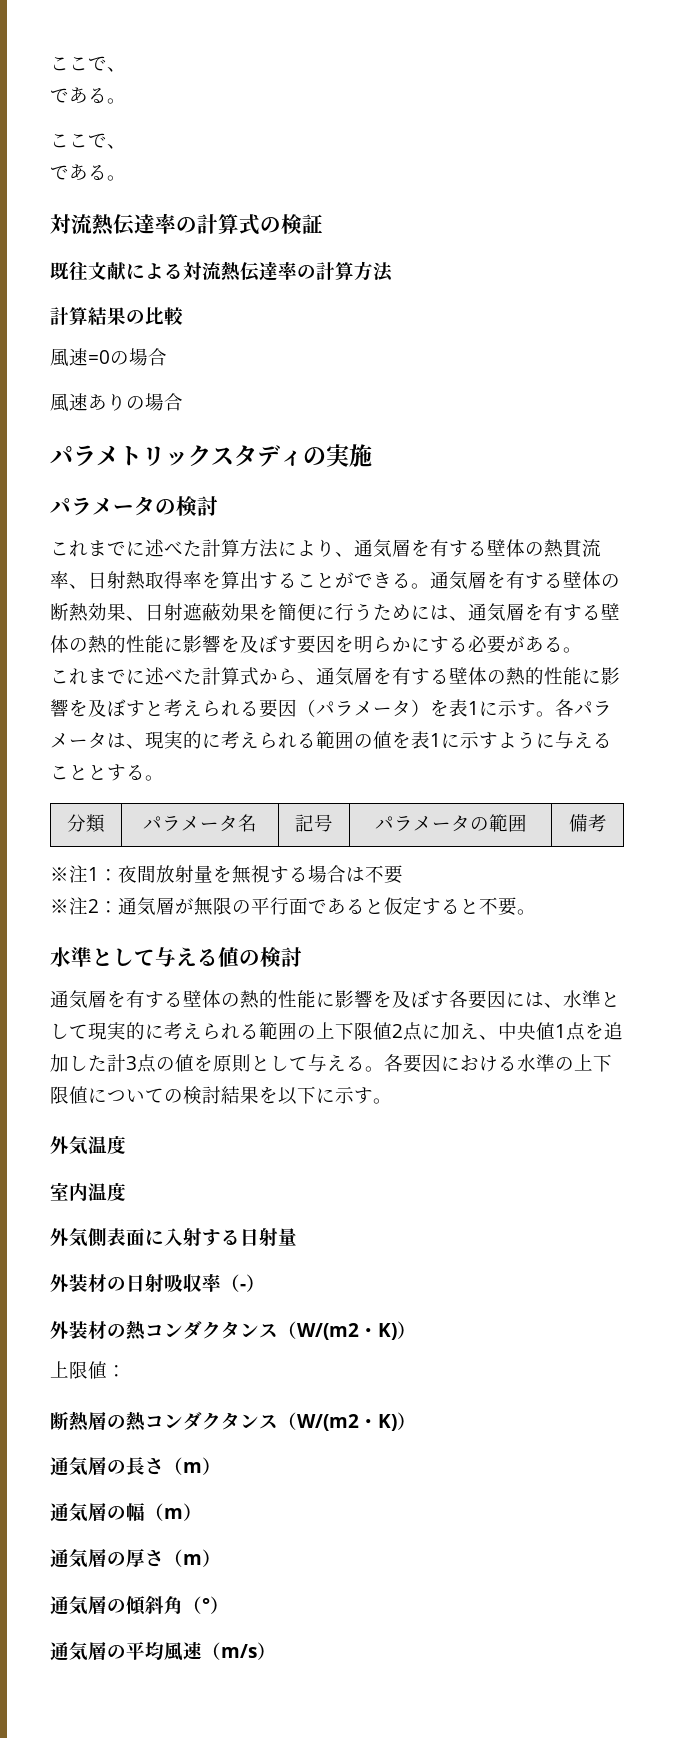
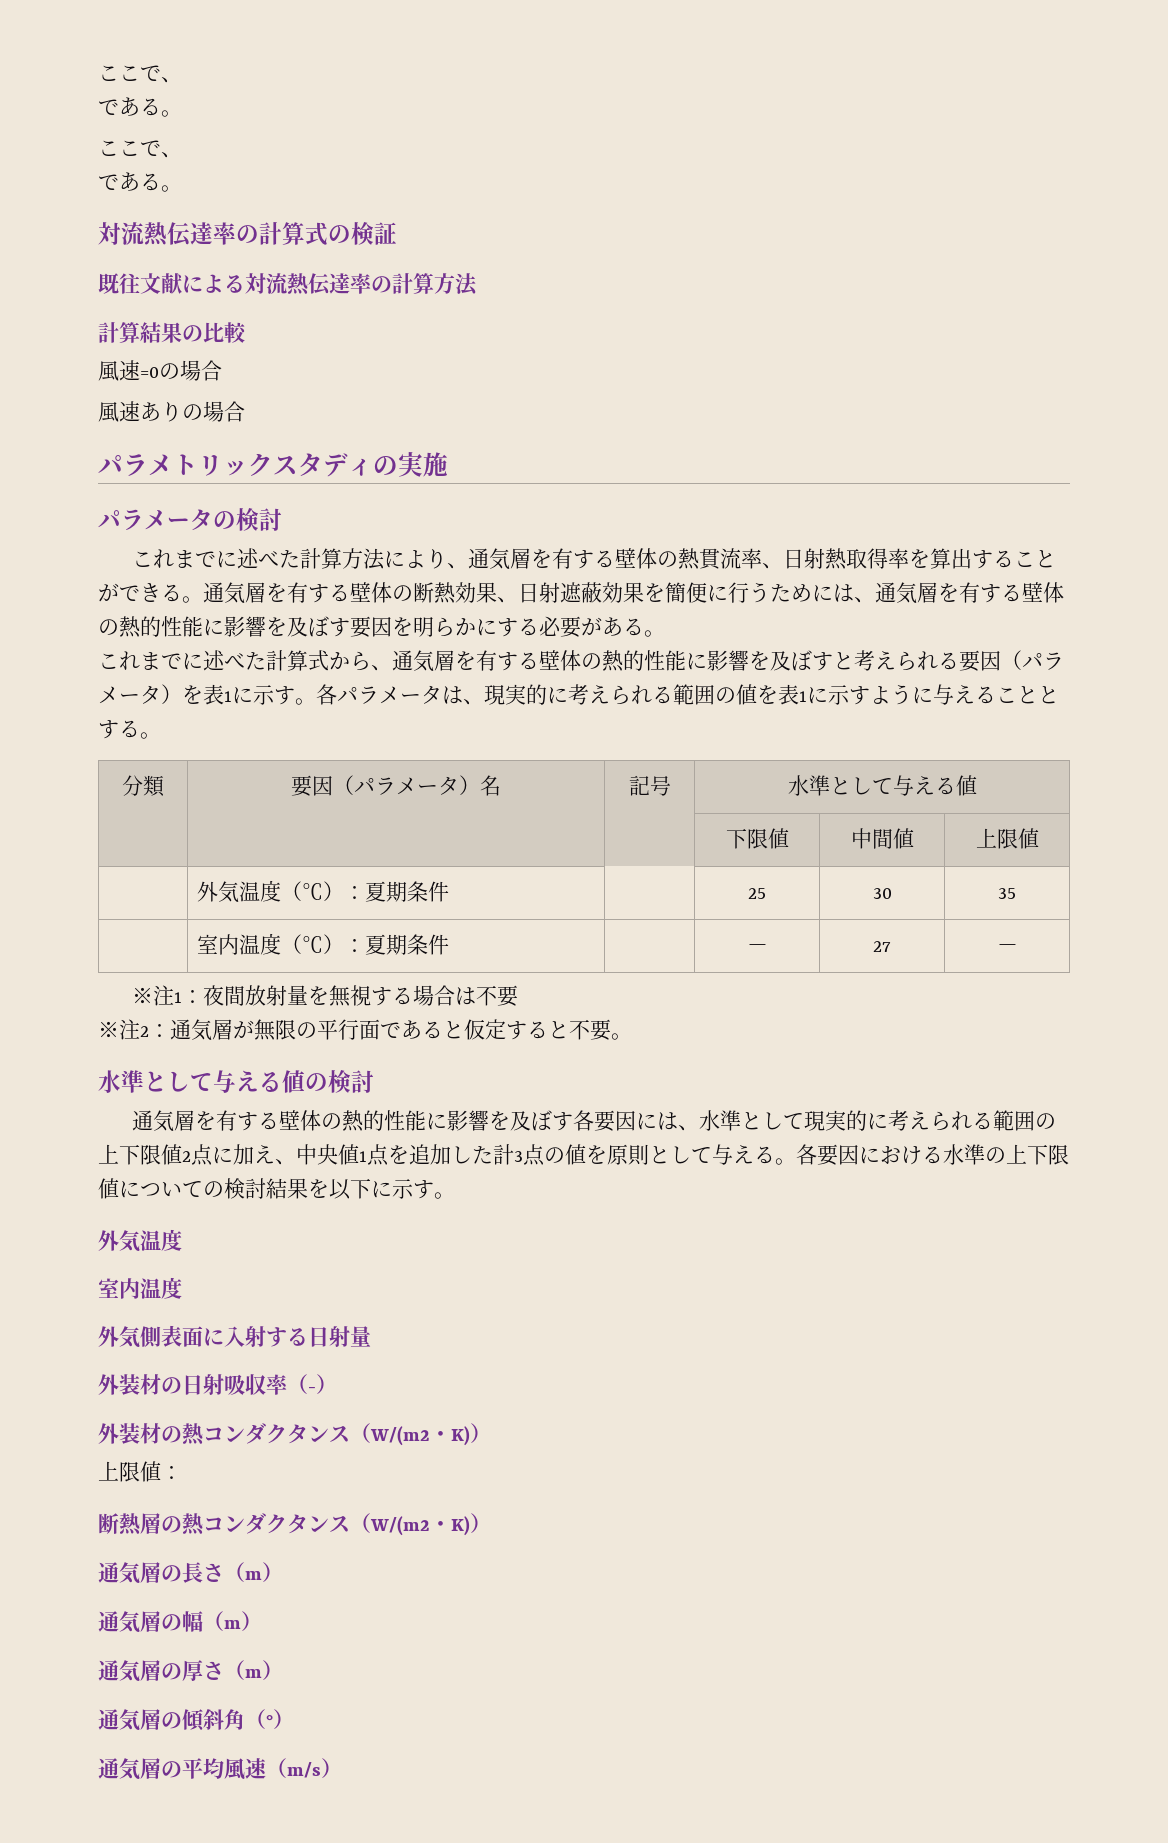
[143,815,238,832] パラメータ -> [291,775,480,797] 要因（パラメータ）
[374,814,527,832] [568,814,607,832] パラメータの範囲 | 備考 -> [787,775,977,796] [725,828,789,849] [850,828,914,849] [975,828,1039,849] [197,880,450,903] [748,888,766,899] [872,888,892,899] [998,888,1016,899] [197,933,450,955] [746,944,768,952] [873,941,891,952] [996,944,1018,952] 水準として与える値 // | | | 下限値 | 中間値 | 上限値 // | 外気温度（℃）：夏期条件 | | 25 | 30 | 35 // | 室内温度（℃）：夏期条件 | | － | 27 | －

